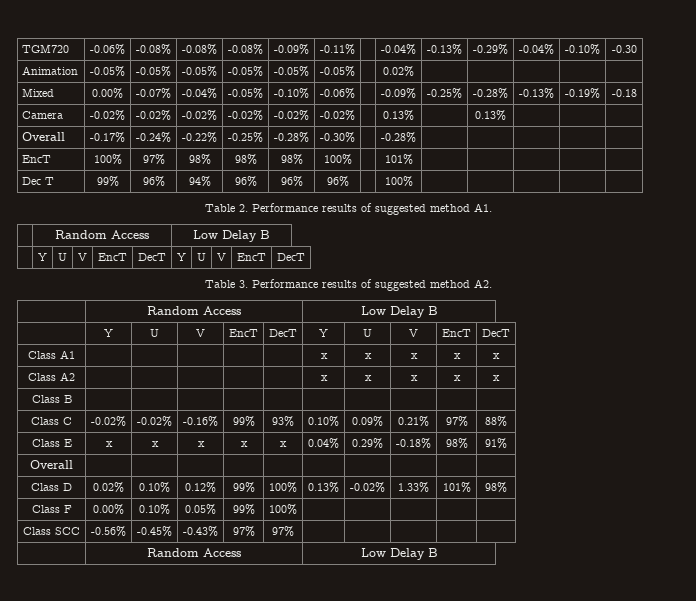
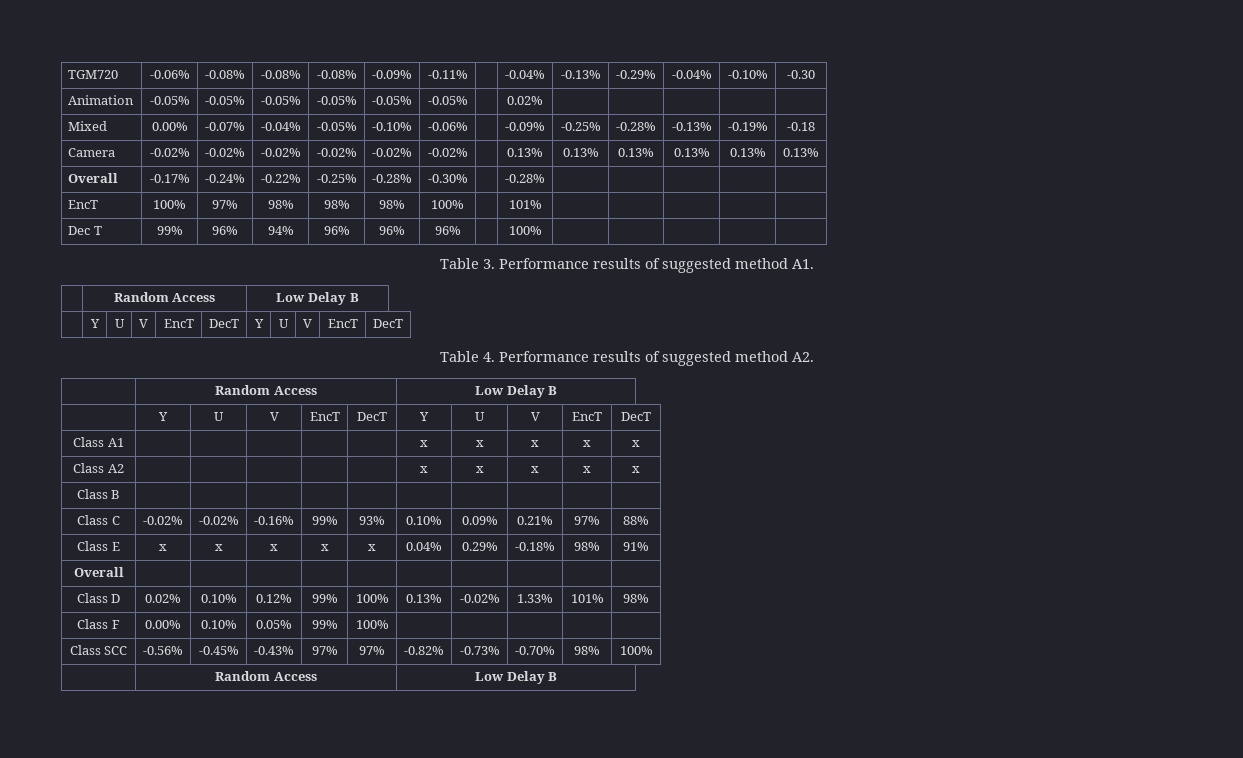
[475,110,506,121] | 0.13% | | | -> [562,148,599,157] [618,148,654,157] [673,148,710,157] [729,148,766,157] [783,148,819,157] 0.13% | 0.13% | 0.13% | 0.13% | 0.13%
[238,204,248,212] 2. -> [482,259,495,269] 3.
[238,280,248,288] 3. -> [482,352,495,362] 4.
(294, 531) | | | | -> [404,646,444,655] [459,646,500,655] [515,646,555,655] [574,646,600,655] [619,646,653,655] -0.82% | -0.73% | -0.70% | 98% | 100%

